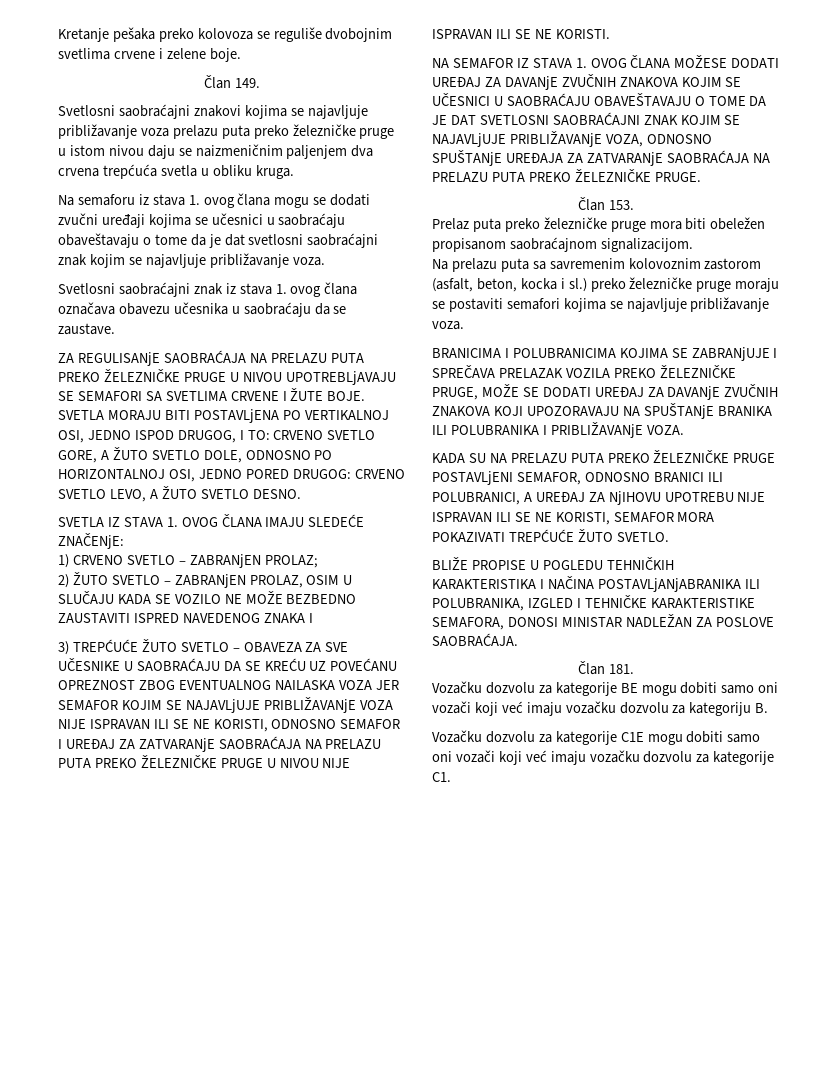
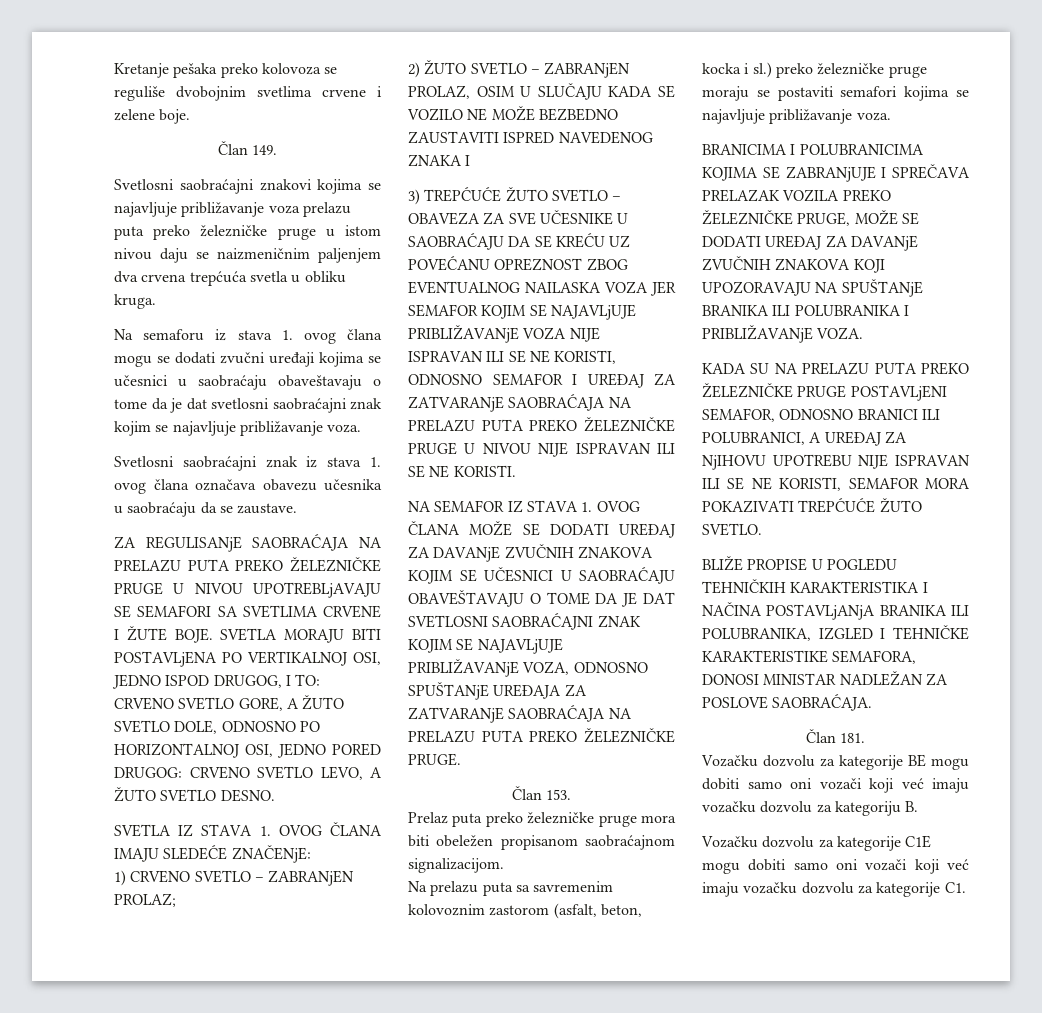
[674,55,728,68] MOŽESE -> [469,521,540,536] MOŽE SE
[597,578,741,592] POSTAVLjANјABRANIKA -> [766,604,947,620] POSTAVLjANјA BRANIKA

